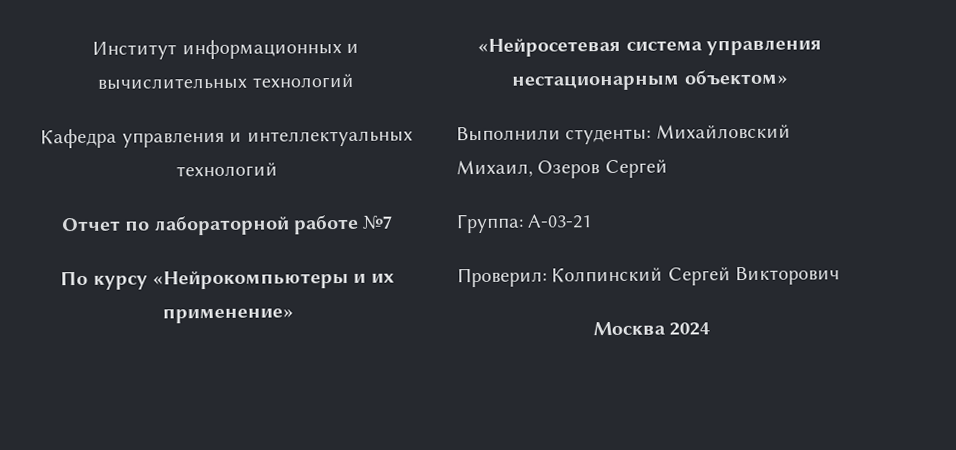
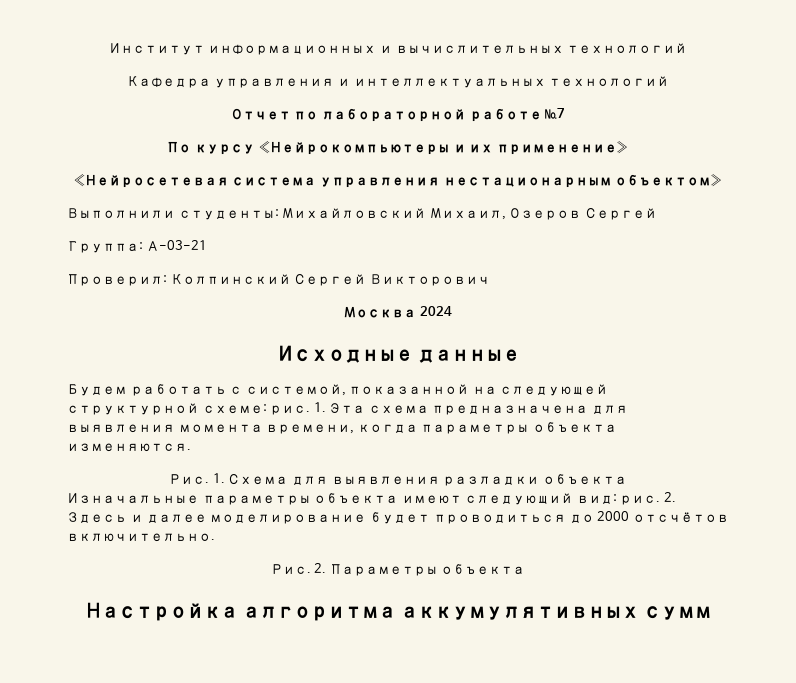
(711, 329) none -> [276,345,520,363] [67,384,609,396] [67,402,628,415] [67,422,617,434] [67,443,191,452] [169,473,627,486] [67,492,676,505] [67,511,729,524] [67,533,215,542] [270,563,526,576] [84,602,712,621] // Исходные данные // Будем работать с системой, показанной на следующей структурной схеме: рис. 1. Эта схема предназначена для выявления момента времени, когда параметры объекта изменяются. // Рис. 1. Схема для выявления разладки объекта // Изначальные параметры объекта имеют следующий вид: рис. 2. Здесь и далее моделирование будет проводиться до 2000 отсчётов включительно. // Рис. 2. Параметры объекта // Настройка алгоритма аккумулятивных сумм

